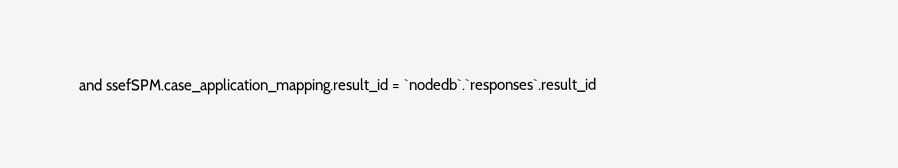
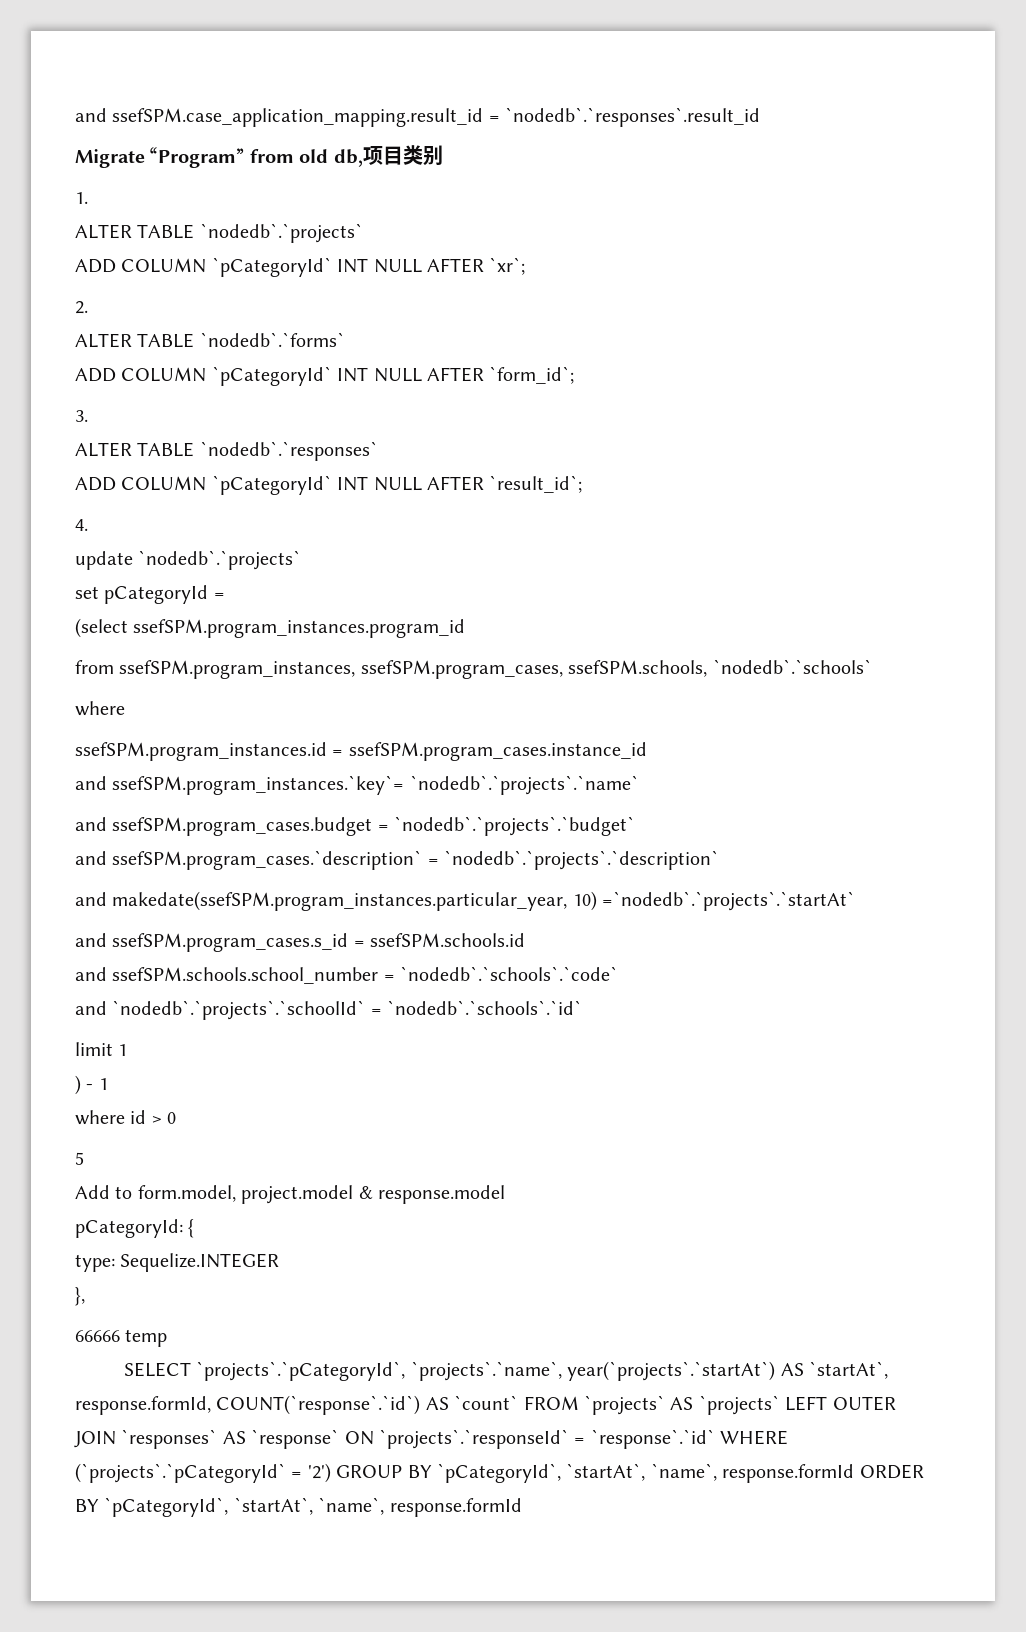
(598, 86) none -> [75,145,443,168] [75,192,88,204] [75,223,363,243] [75,257,526,277] [75,301,88,314] [75,332,345,348] [75,366,575,386] [75,410,88,422] [75,441,378,461] [75,475,583,495] [75,519,88,531] [75,550,302,570] [75,585,225,604] [75,618,466,638] [75,659,872,679] [75,701,125,716] [75,742,647,761] [75,775,639,795] [75,816,636,836] [75,850,720,870] [75,891,856,911] [75,933,526,952] [75,966,619,984] [75,1000,583,1020] [75,1042,128,1056] [75,1075,108,1095] [75,1110,177,1125] [75,1152,84,1165] [75,1185,505,1204] [75,1219,195,1238] [75,1253,280,1272] [75,1287,85,1306] [75,1329,168,1347] [123,1361,888,1381] [75,1395,896,1415] [74,1429,789,1449] [75,1463,924,1483] [75,1497,522,1517] // Migrate “Program” from old db,项目类别 // 1. // ALTER TABLE `nodedb`.`projects` // ADD COLUMN `pCategoryId` INT NULL AFTER `xr`; // 2. // ALTER TABLE `nodedb`.`forms` // ADD COLUMN `pCategoryId` INT NULL AFTER `form_id`; // 3. // ALTER TABLE `nodedb`.`responses` // ADD COLUMN `pCategoryId` INT NULL AFTER `result_id`; // 4. // update `nodedb`.`projects` // set pCategoryId = // (select ssefSPM.program_instances.program_id // from ssefSPM.program_instances, ssefSPM.program_cases, ssefSPM.schools, `nodedb`.`schools` // where // ssefSPM.program_instances.id = ssefSPM.program_cases.instance_id // and ssefSPM.program_instances.`key`= `nodedb`.`projects`.`name` // and ssefSPM.program_cases.budget = `nodedb`.`projects`.`budget` // and ssefSPM.program_cases.`description` = `nodedb`.`projects`.`description` // and makedate(ssefSPM.program_instances.particular_year, 10) =`nodedb`.`projects`.`startAt` // and ssefSPM.program_cases.s_id = ssefSPM.schools.id // and ssefSPM.schools.school_number = `nodedb`.`schools`.`code` // and `nodedb`.`projects`.`schoolId` = `nodedb`.`schools`.`id` // limit 1 // ) - 1 // where id > 0 // 5 // Add to form.model, project.model & response.model // pCategoryId: { // type: Sequelize.INTEGER // }, // 66666 temp // SELECT `projects`.`pCategoryId`, `projects`.`name`, year(`projects`.`startAt`) AS `startAt`, response.formId, COUNT(`response`.`id`) AS `count` FROM `projects` AS `projects` LEFT OUTER JOIN `responses` AS `response` ON `projects`.`responseId` = `response`.`id` WHERE (`projects`.`pCategoryId` = '2') GROUP BY `pCategoryId`, `startAt`, `name`, response.formId ORDER BY `pCategoryId`, `startAt`, `name`, response.formId

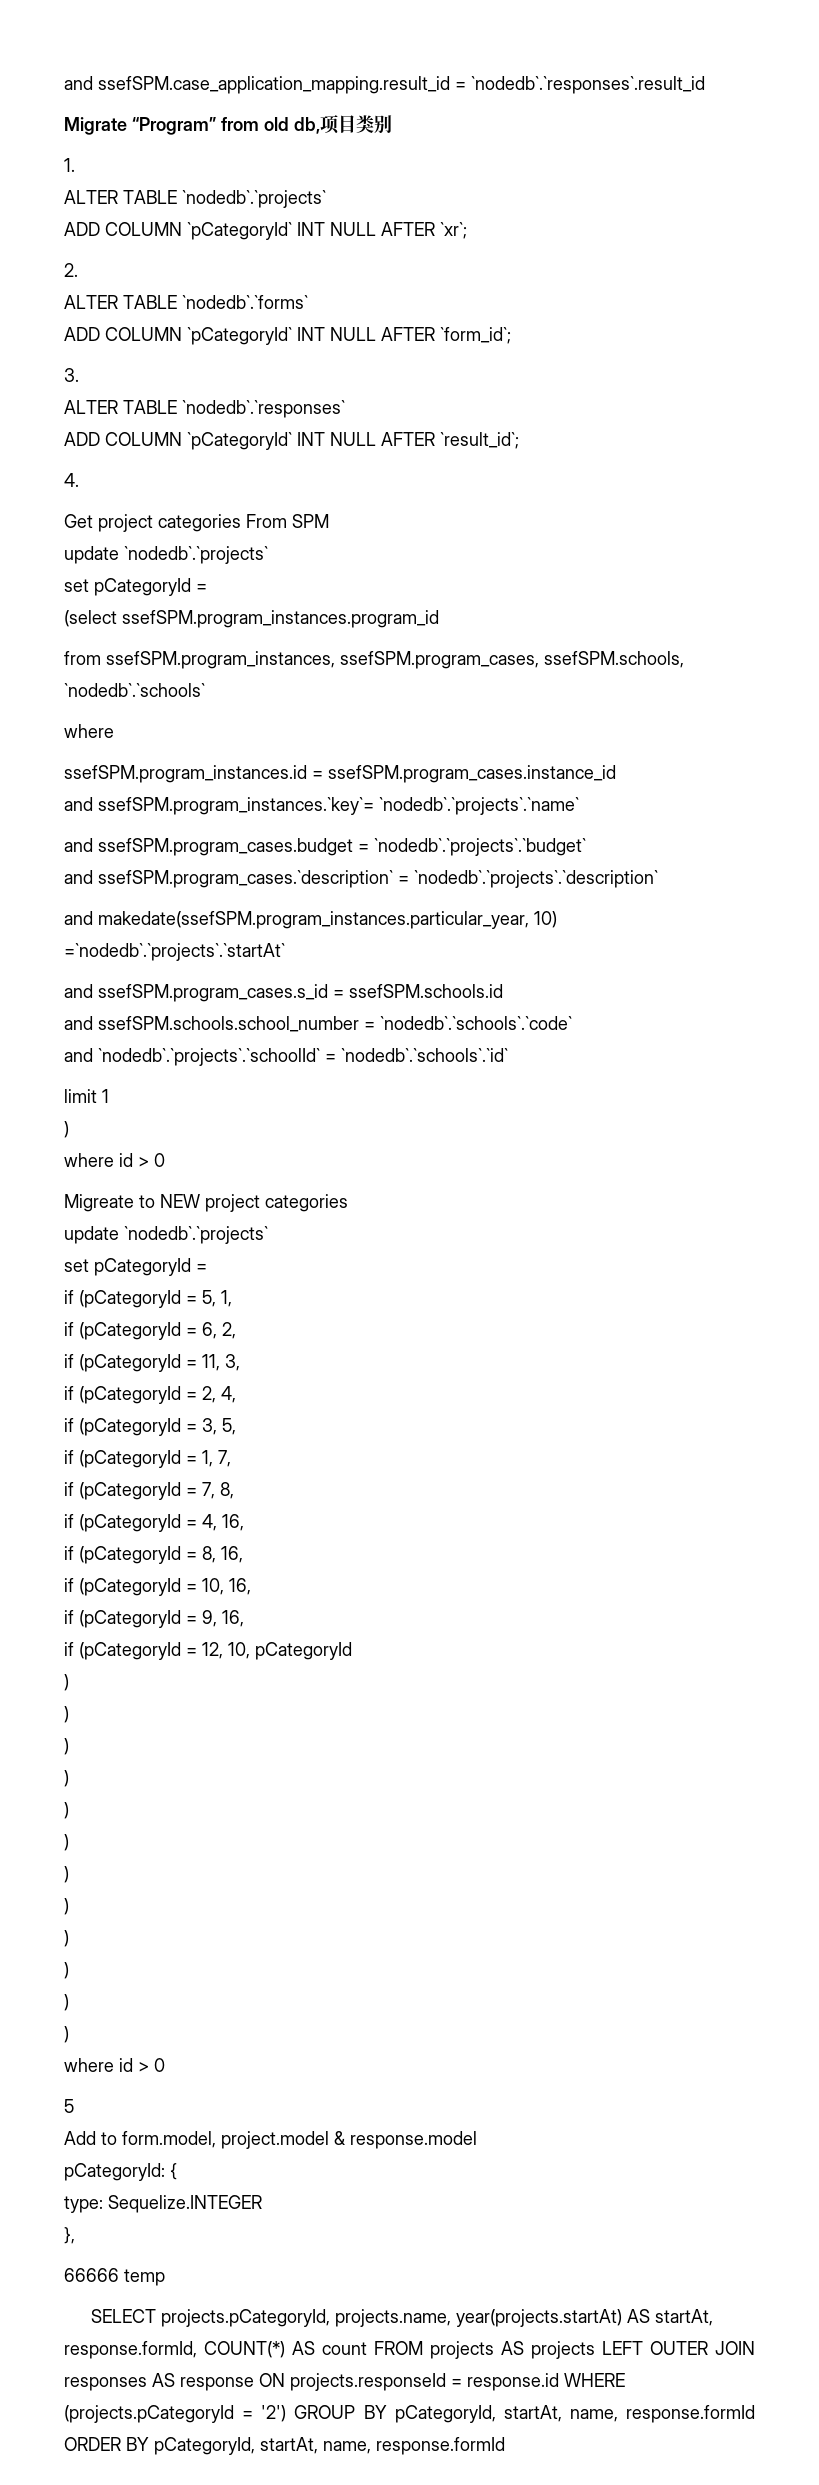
(88, 525) none -> [64,514,329,532] // Get project categories From SPM
[86,1078,108,1090] - 1 -> [64,1153,165,1167] [64,1194,348,1212] [64,1226,268,1244] [64,1258,207,1276] [64,1290,232,1308] [64,1322,236,1340] [64,1354,240,1372] [64,1386,236,1404] [64,1418,236,1436] [64,1450,231,1468] [64,1482,234,1500] [64,1514,244,1532] [64,1546,243,1564] [64,1578,251,1596] [64,1610,244,1628] [64,1642,352,1660] [64,1674,69,1691] [64,1706,69,1723] [64,1738,69,1755] [64,1770,69,1787] [64,1802,69,1819] [64,1834,69,1851] [64,1866,69,1883] [64,1898,69,1915] [64,1930,69,1947] [64,1962,69,1979] [64,1994,69,2011] [64,2026,69,2043] // where id > 0 // Migreate to NEW project categories // update `nodedb`.`projects` // set pCategoryId = // if (pCategoryId = 5, 1, // if (pCategoryId = 6, 2, // if (pCategoryId = 11, 3, // if (pCategoryId = 2, 4, // if (pCategoryId = 3, 5, // if (pCategoryId = 1, 7, // if (pCategoryId = 7, 8, // if (pCategoryId = 4, 16, // if (pCategoryId = 8, 16, // if (pCategoryId = 10, 16, // if (pCategoryId = 9, 16, // if (pCategoryId = 12, 10, pCategoryId // ) // ) // ) // ) // ) // ) // ) // ) // ) // ) // ) // )
[196,1361,888,1381] [75,1395,896,1415] [74,1429,789,1449] [75,1463,924,1483] [75,1497,385,1517] `projects`.`pCategoryId`, `projects`.`name`, year(`projects`.`startAt`) AS `startAt`, response.formId, COUNT(`response`.`id`) AS `count` FROM `projects` AS `projects` LEFT OUTER JOIN `responses` AS `response` ON `projects`.`responseId` = `response`.`id` WHERE (`projects`.`pCategoryId` = '2') GROUP BY `pCategoryId`, `startAt`, `name`, response.formId ORDER BY `pCategoryId`, `startAt`, `name`, -> [160,2309,713,2327] [64,2341,755,2359] [64,2373,625,2391] [64,2405,755,2423] [64,2437,371,2455] projects.pCategoryId, projects.name, year(projects.startAt) AS startAt, response.formId, COUNT(*) AS count FROM projects AS projects LEFT OUTER JOIN responses AS response ON projects.responseId = response.id WHERE (projects.pCategoryId = '2') GROUP BY pCategoryId, startAt, name, response.formId ORDER BY pCategoryId, startAt, name,

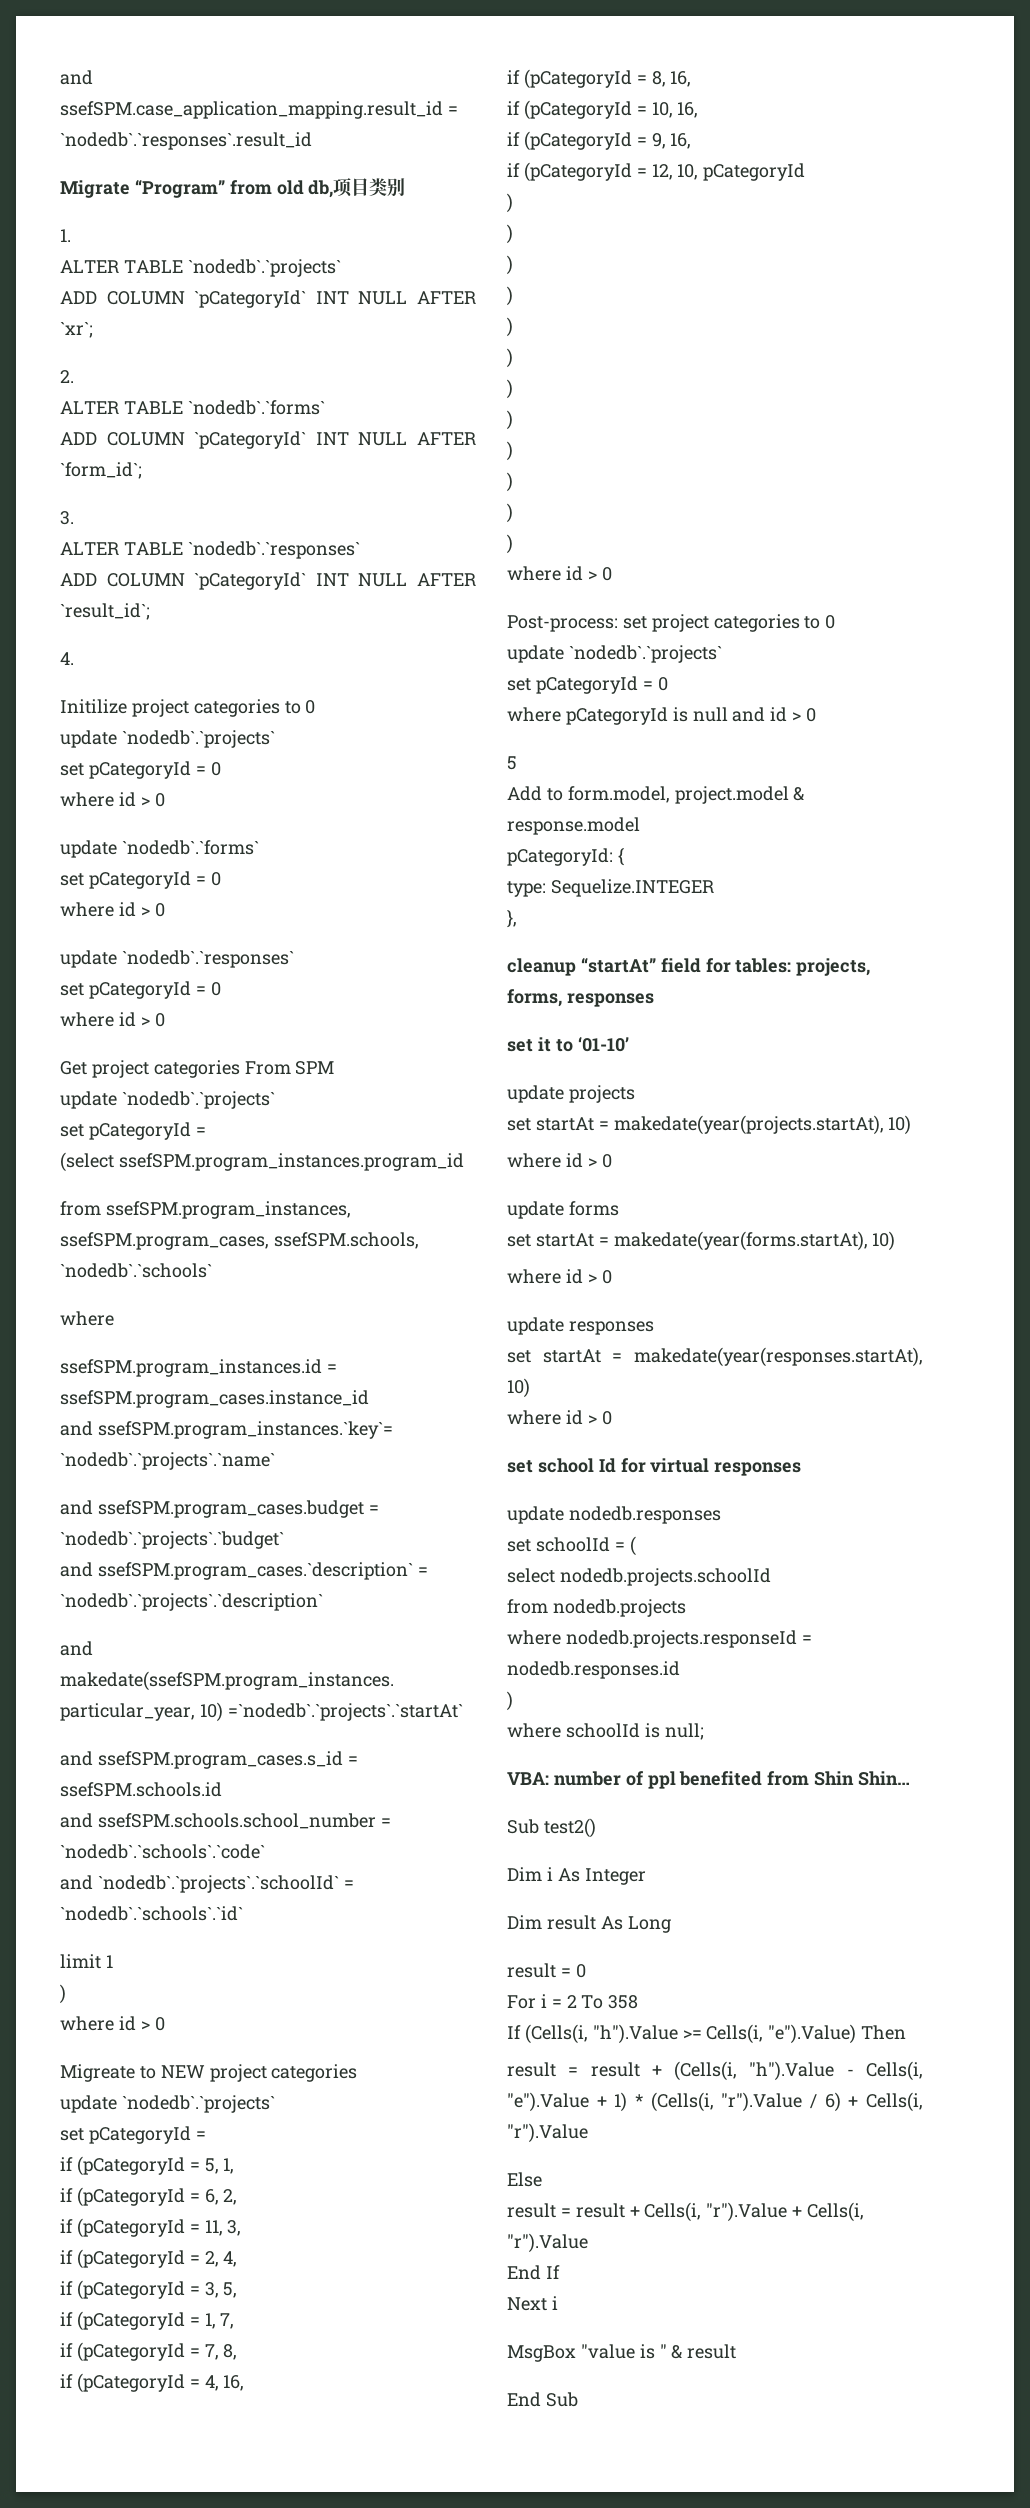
(79, 480) none -> [60,699,316,717] [60,730,275,748] [60,761,221,779] [60,792,165,807] [60,840,259,858] [60,871,221,889] [60,902,165,917] [60,950,294,968] [60,981,221,999] [60,1012,165,1027] // Initilize project categories to 0 // update `nodedb`.`projects` // set pCategoryId = 0 // where id > 0 // update `nodedb`.`forms` // set pCategoryId = 0 // where id > 0 // update `nodedb`.`responses` // set pCategoryId = 0 // where id > 0
(165, 2065) none -> [507,614,836,632] [507,645,722,663] [507,676,668,694] [507,707,817,725] // Post-process: set project categories to 0 // update `nodedb`.`projects` // set pCategoryId = 0 // where pCategoryId is null and id > 0
[64,2268,165,2286] [90,2309,713,2327] [64,2341,755,2359] [64,2373,625,2391] [64,2405,755,2423] [64,2437,505,2455] 66666 temp // SELECT projects.pCategoryId, projects.name, year(projects.startAt) AS startAt, response.formId, COUNT(*) AS count FROM projects AS projects LEFT OUTER JOIN responses AS response ON projects.responseId = response.id WHERE (projects.pCategoryId = '2') GROUP BY pCategoryId, startAt, name, response.formId ORDER BY pCategoryId, startAt, name, response.formId -> [507,958,871,976] [507,989,654,1007] [507,1037,629,1052] [507,1085,635,1103] [507,1115,912,1135] [507,1153,612,1168] [507,1201,619,1219] [507,1231,896,1251] [507,1269,612,1284] [507,1317,654,1335] [507,1347,923,1367] [507,1378,530,1398] [507,1410,612,1425] [507,1458,802,1476] [507,1506,721,1524] [507,1536,636,1556] [507,1568,771,1586] [507,1599,686,1617] [507,1630,812,1648] [507,1661,680,1679] [507,1691,513,1711] [507,1723,704,1740] [507,1771,911,1789] [507,1818,596,1838] [507,1867,646,1885] [507,1915,671,1933] [507,1963,586,1978] [507,1994,639,2009] [507,2024,907,2044] [507,2061,923,2081] [507,2092,923,2112] [507,2123,588,2143] [507,2172,542,2187] [507,2202,865,2222] [507,2233,588,2253] [507,2265,560,2280] [507,2296,558,2311] [507,2344,737,2362] [507,2392,578,2407] cleanup “startAt” field for tables: projects, forms, responses // set it to ‘01-10’ // update projects // set startAt = makedate(year(projects.startAt), 10) // where id > 0 // update forms // set startAt = makedate(year(forms.startAt), 10) // where id > 0 // update responses // set startAt = makedate(year(responses.startAt), 10) // where id > 0 // set school Id for virtual responses // update nodedb.responses // set schoolId = ( // select nodedb.projects.schoolId // from nodedb.projects // where nodedb.projects.responseId = nodedb.responses.id // ) // where schoolId is null; // VBA: number of ppl benefited from Shin Shin… // Sub test2() // Dim i As Integer // Dim result As Long // result = 0 // For i = 2 To 358 // If (Cells(i, "h").Value >= Cells(i, "e").Value) Then // result = result + (Cells(i, "h").Value - Cells(i, "e").Value + 1) * (Cells(i, "r").Value / 6) + Cells(i, "r").Value // Else // result = result + Cells(i, "r").Value + Cells(i, "r").Value // End If // Next i // MsgBox "value is " & result // End Sub

